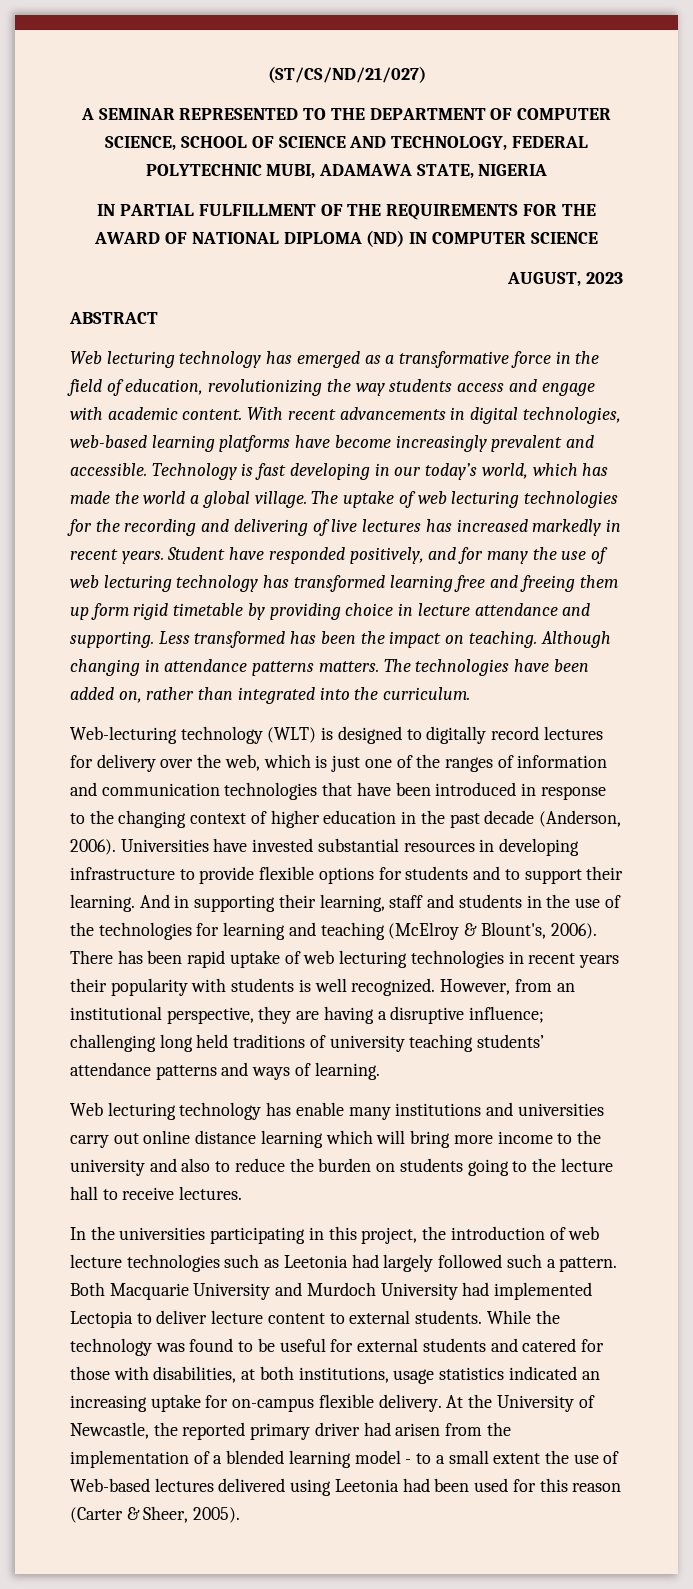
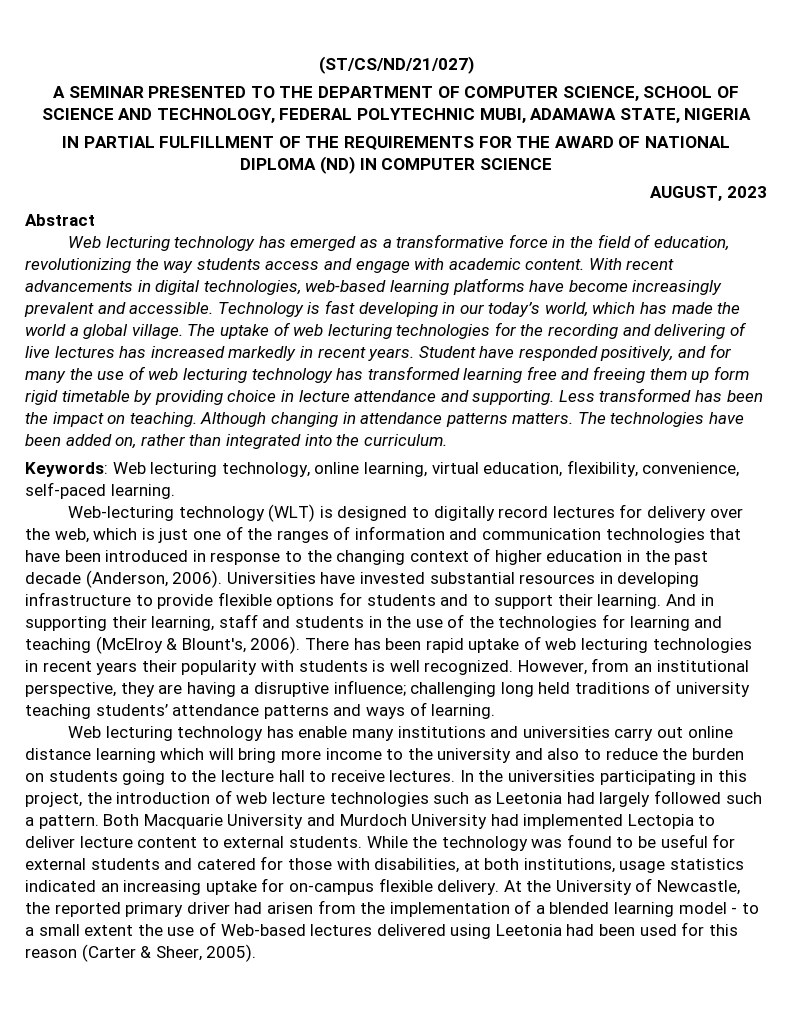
[179,108,299,120] REPRESENTED -> [148,86,247,98] PRESENTED
[69,312,158,324] ABSTRACT -> [25,214,95,226] Abstract
(471, 693) none -> [25,460,740,477] [25,482,175,499] // Keywords: Web lecturing technology, online learning, virtual education, flexibility, convenience, self-paced learning.
(243, 1193) // -> (456, 776) none

